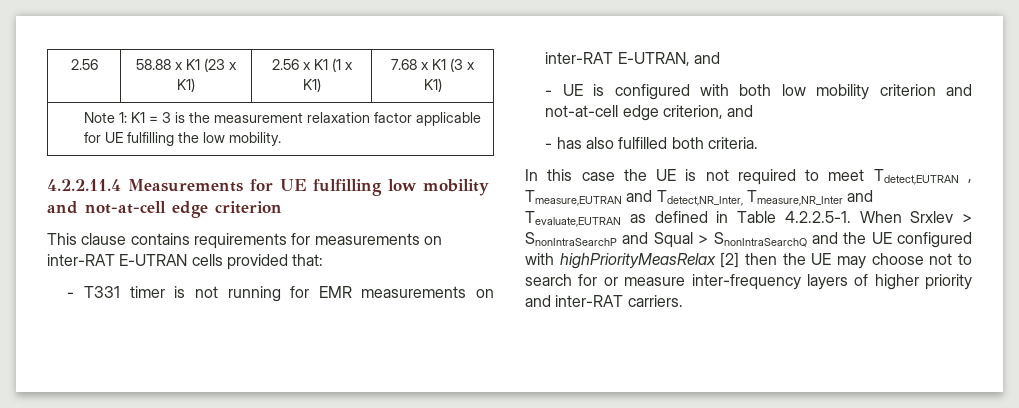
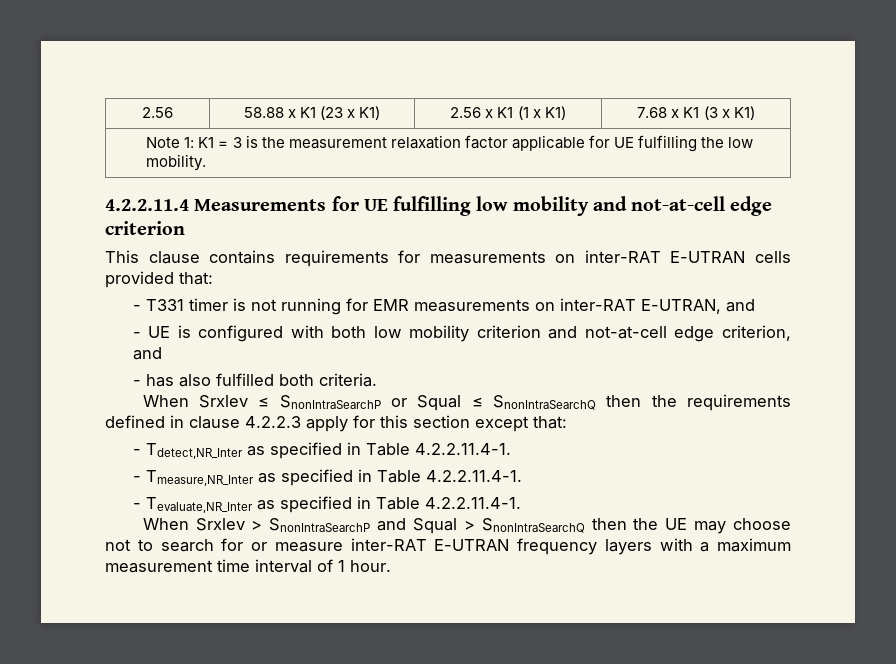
[525,169,972,185] [525,190,874,206] [525,211,851,227] In this case the UE is not required to meet Tdetect,EUTRAN , Tmeasure,EUTRAN and Tdetect,NR_Inter, Tmeasure,NR_Inter and Tevaluate,EUTRAN as defined in Table 4.2.2.5-1. -> [142,394,791,411] [105,415,567,432] [132,442,511,459] [132,469,522,486] [132,496,521,513] When Srxlev ≤ SnonIntraSearchP or Squal ≤ SnonIntraSearchQ then the requirements defined in clause 4.2.2.3 apply for this section except that: // - Tdetect,NR_Inter as specified in Table 4.2.2.11.4-1. // - Tmeasure,NR_Inter as specified in Table 4.2.2.11.4-1. // - Tevaluate,NR_Inter as specified in Table 4.2.2.11.4-1. //
[811,232,972,248] [525,252,740,269] and the UE configured with highPriorityMeasRelax [2] -> (585, 525) none
[691,274,972,290] [525,295,683,307] inter-frequency layers of higher priority and inter-RAT carriers. -> [350,538,791,555] [105,559,391,573] inter-RAT E-UTRAN frequency layers with a maximum measurement time interval of 1 hour.

